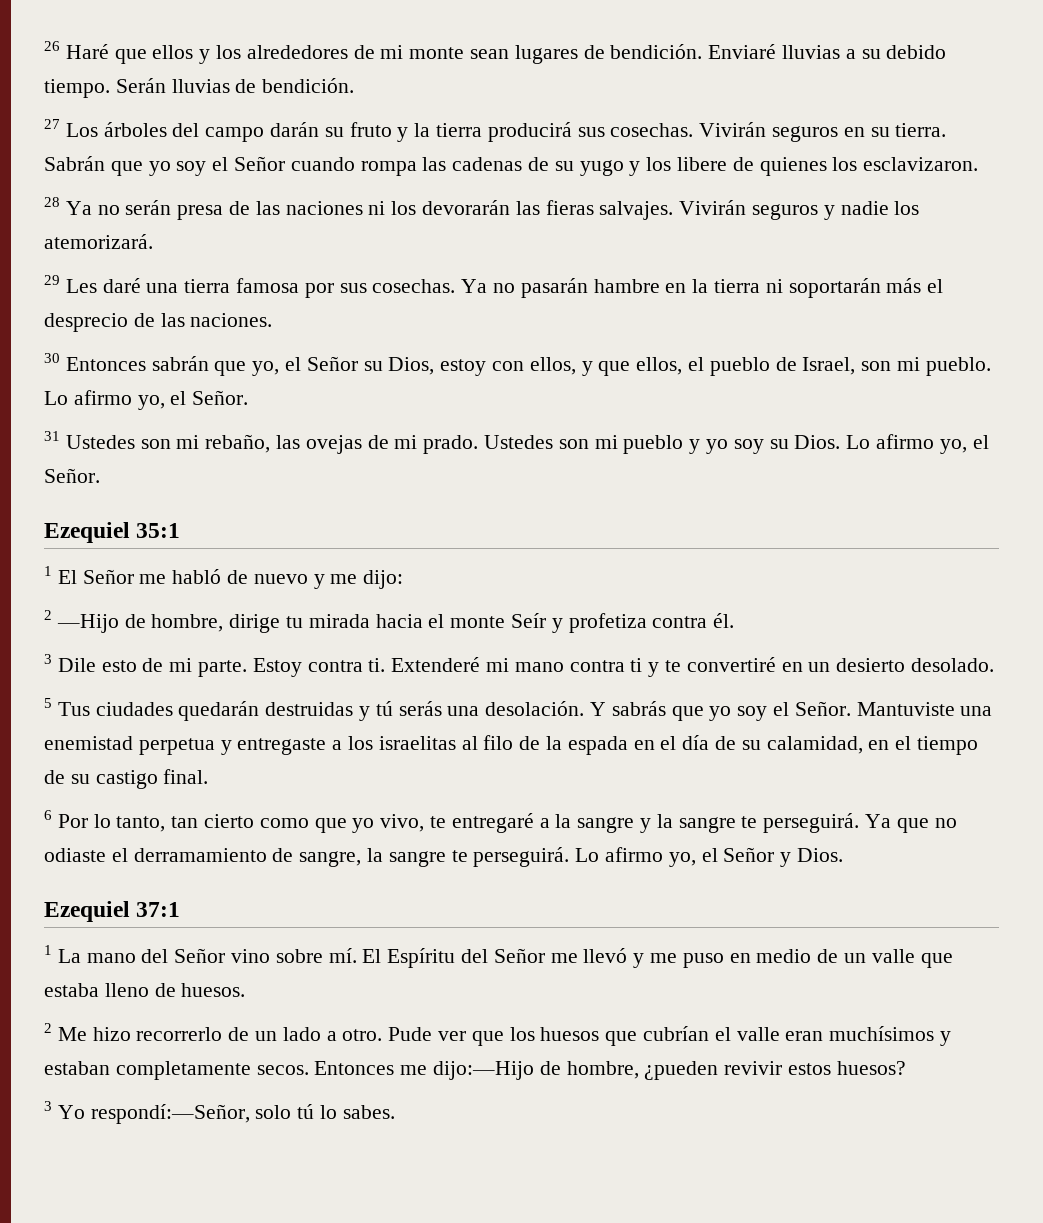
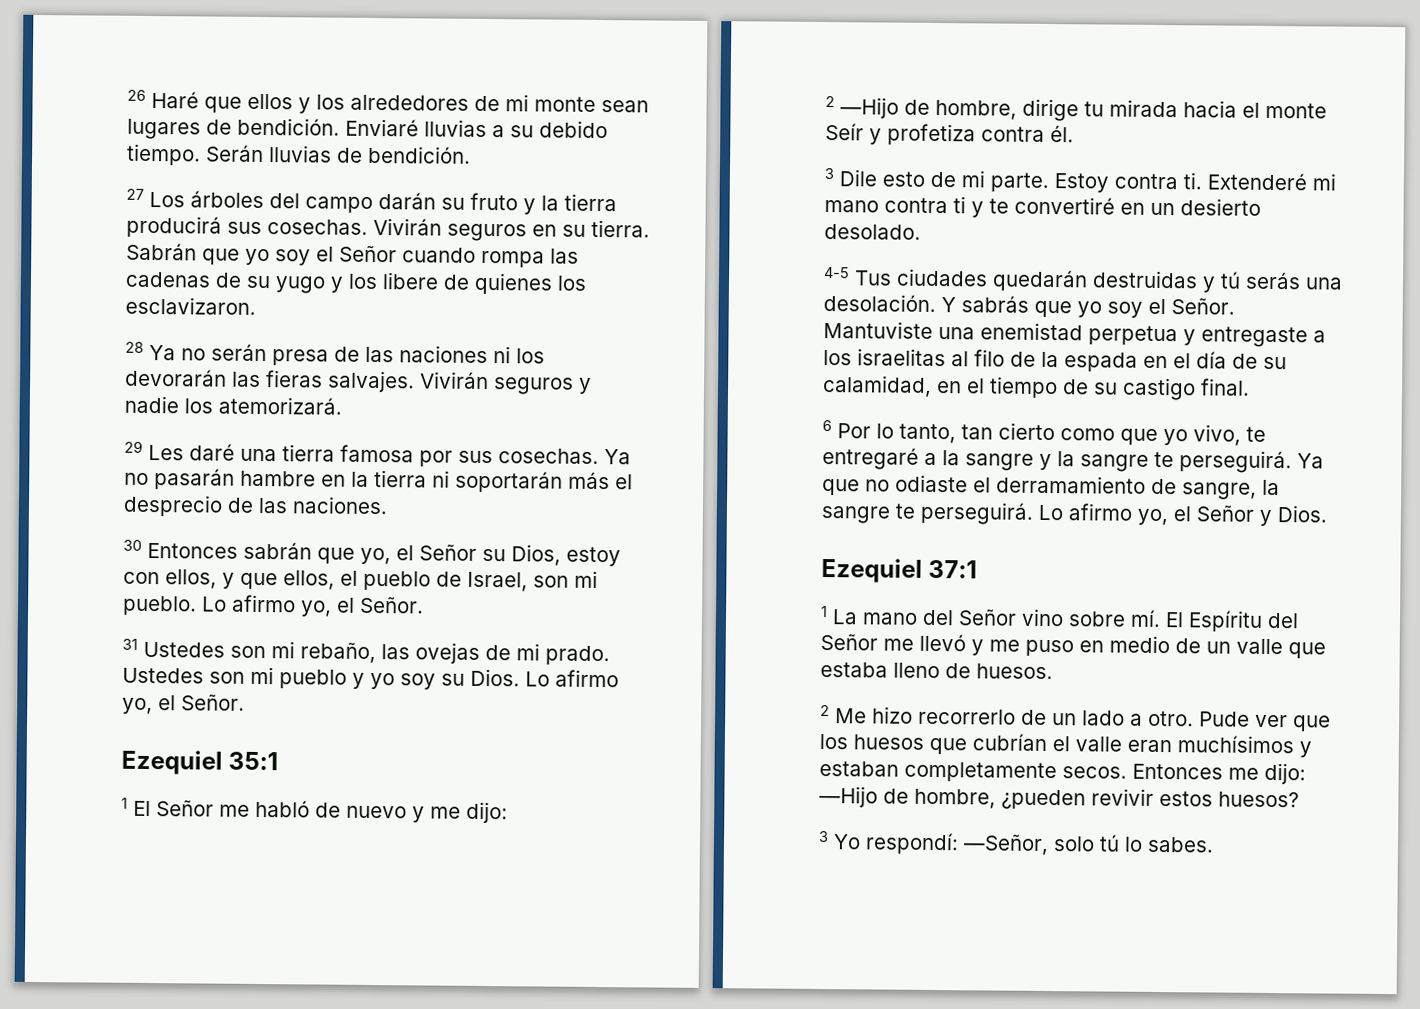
[44,698,52,708] 5 -> [824,267,850,279] 4-5
[433,1061,535,1080] dijo:—Hijo -> [1264,762,1306,785] [819,785,878,808] dijo: —Hijo
[90,1104,250,1124] respondí:—Señor, -> [865,832,1049,856] respondí: —Señor,

